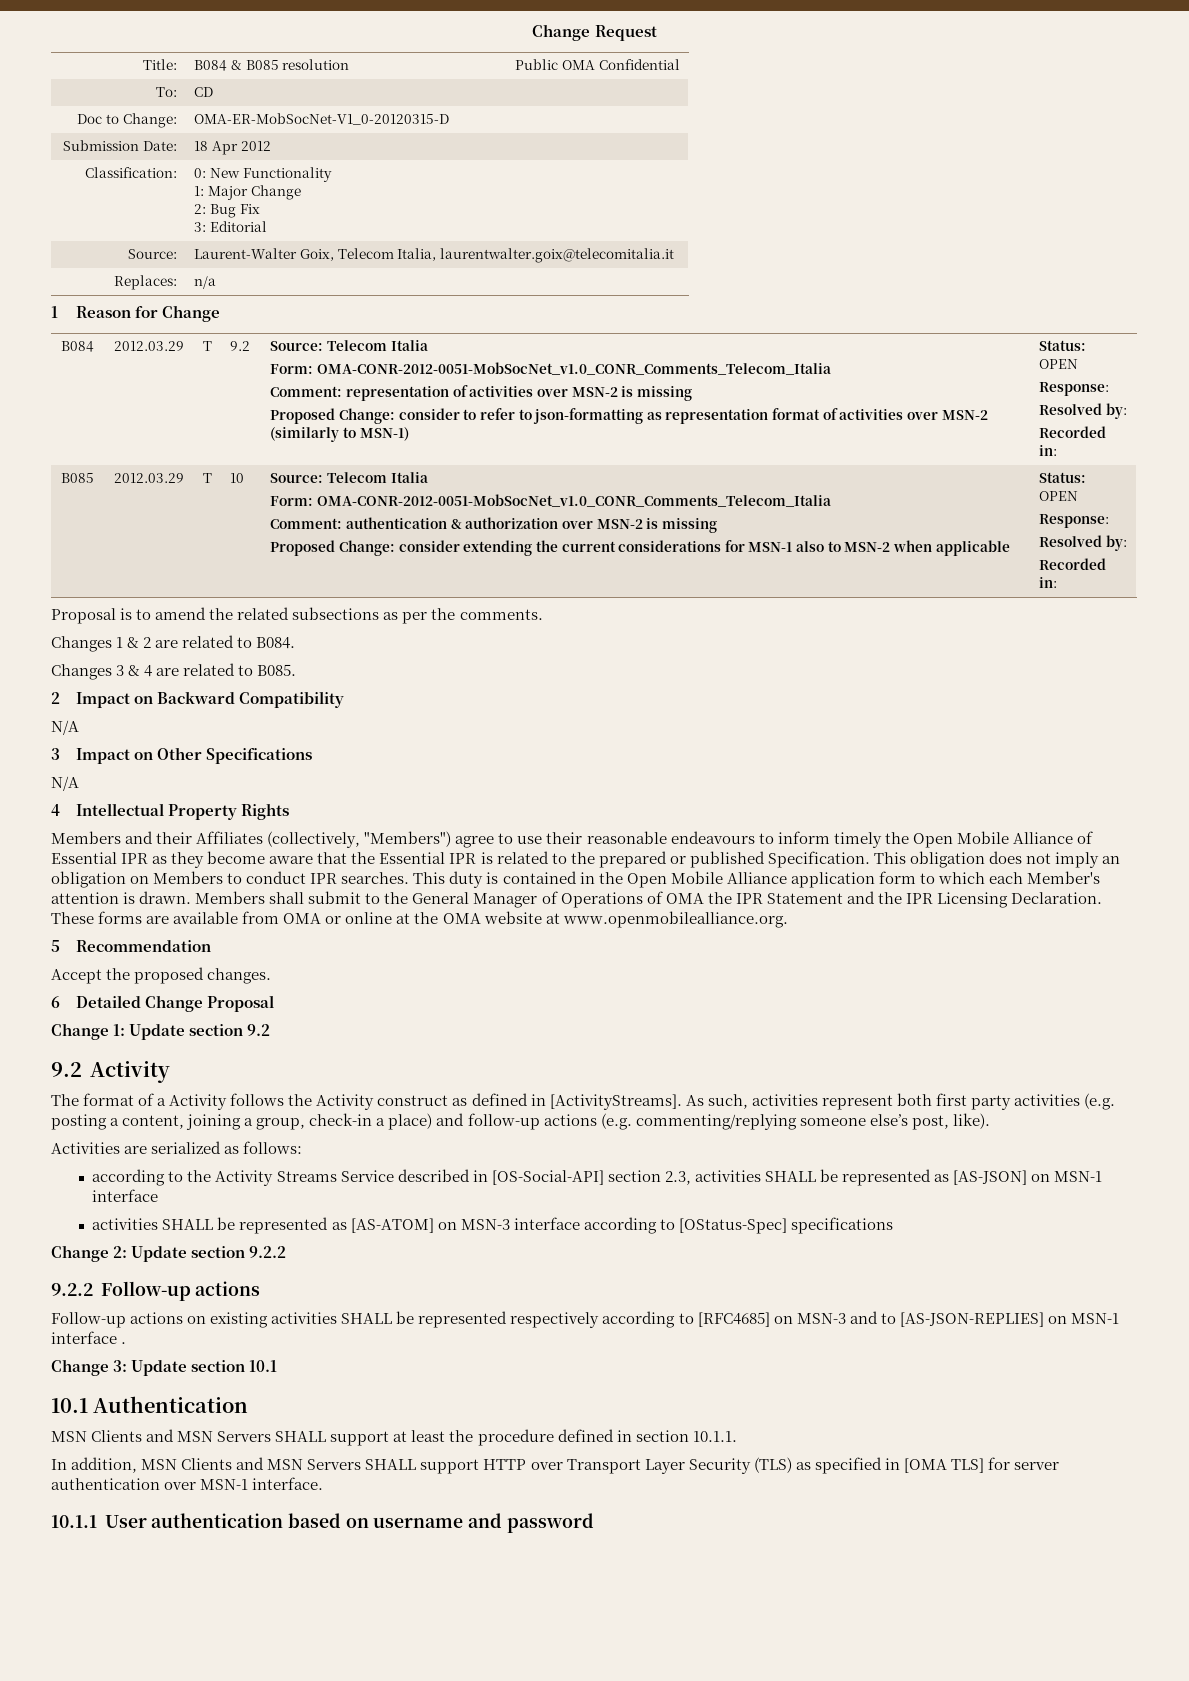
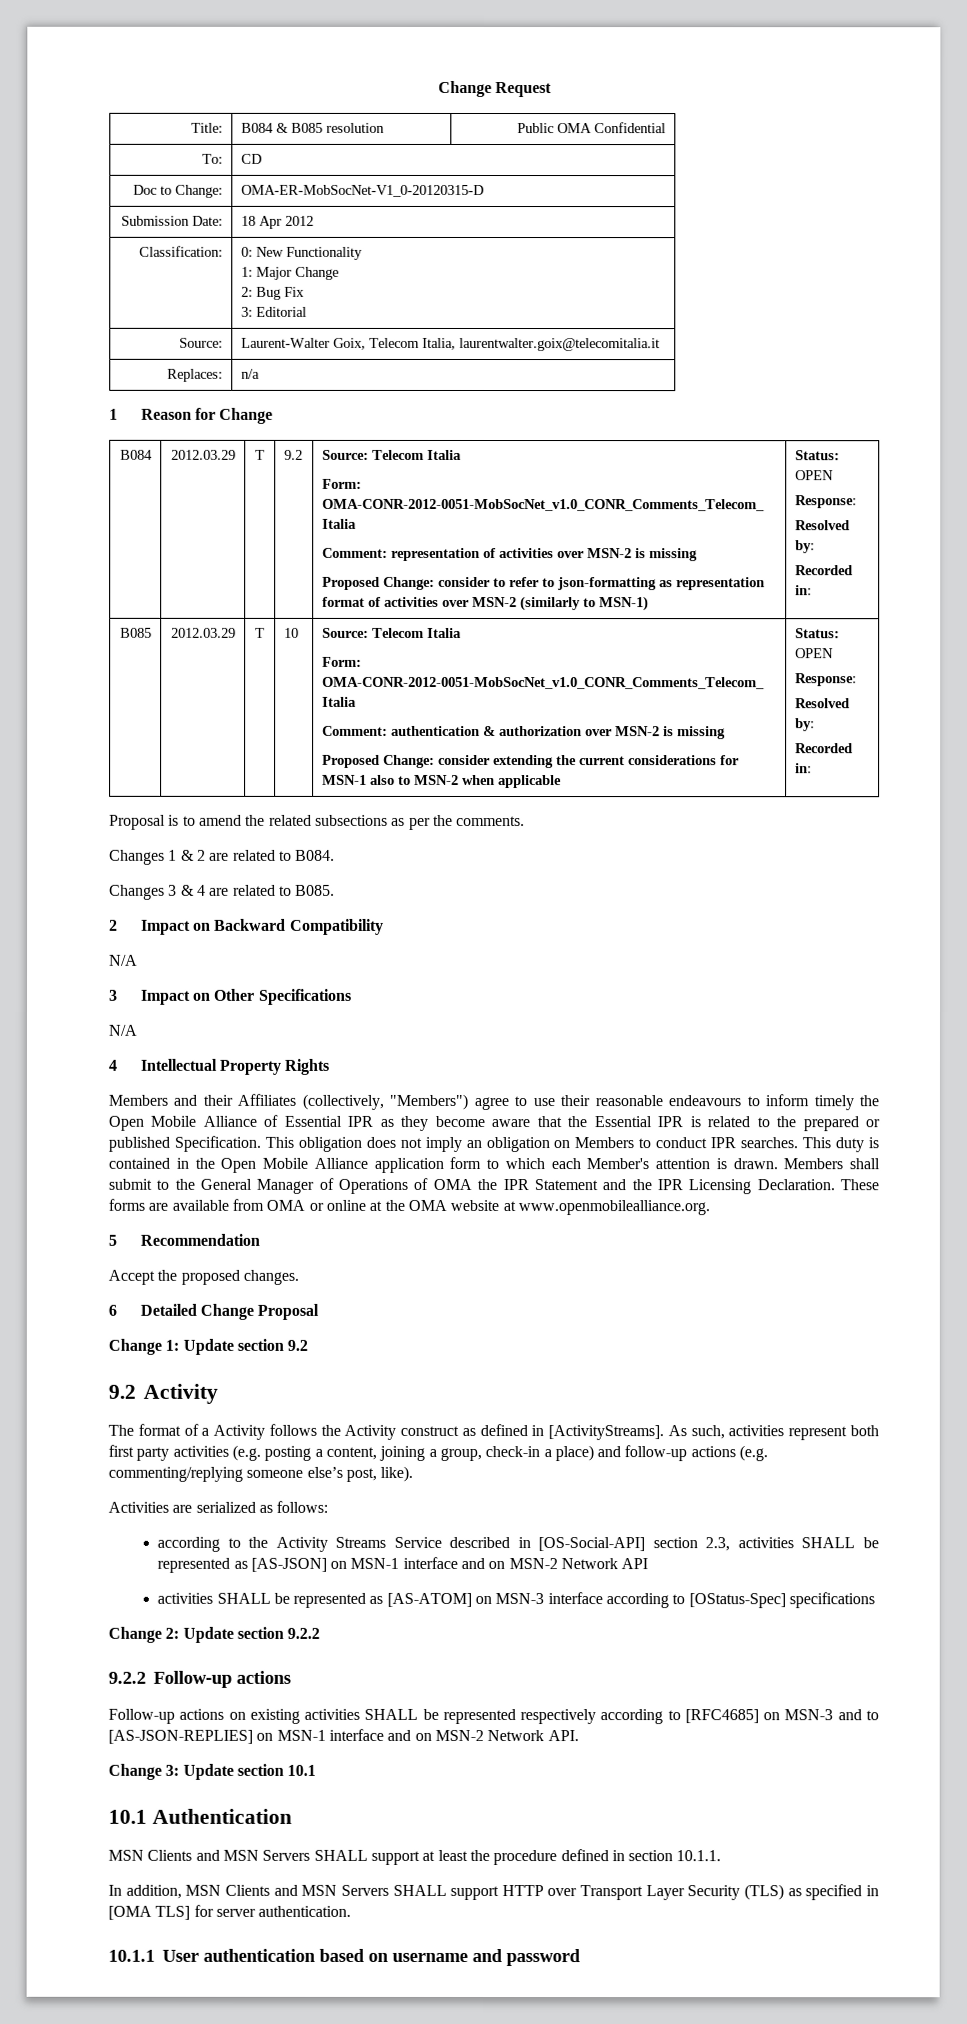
(159, 1195) none -> [461,1557,649,1570] and on MSN-2 Network API
[121,1342,127,1344] . -> [387,1729,579,1742] and on MSN-2 Network API.
[51,1477,324,1490] authentication over MSN-1 interface. -> [258,1905,352,1917] authentication.

